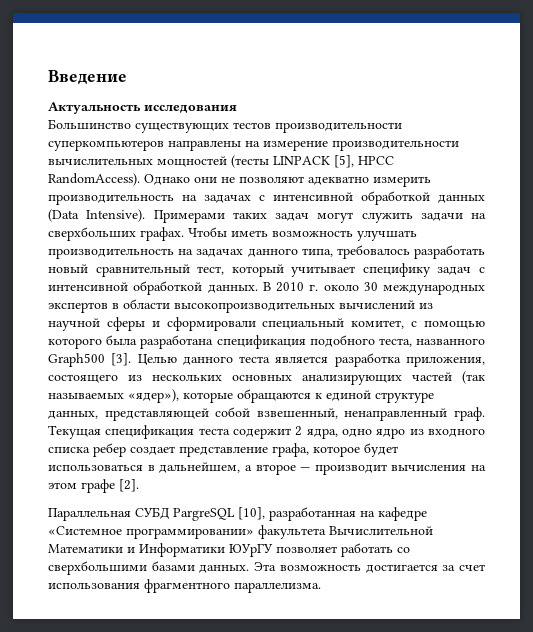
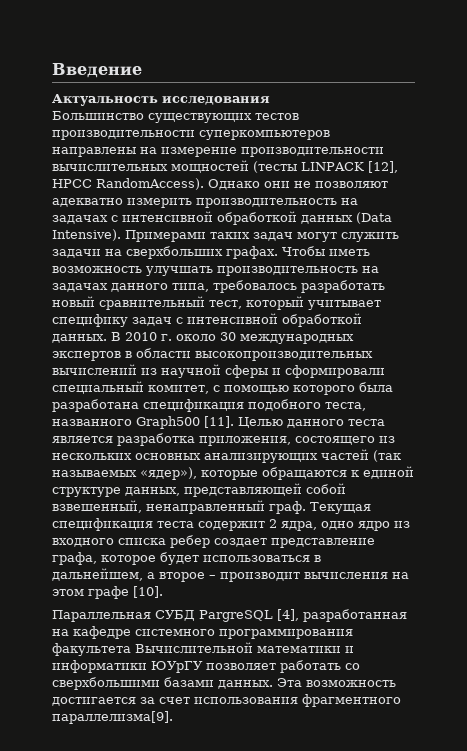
[334,155,354,168] [5], -> [367,161,398,173] [12],
[111,353,132,366] [3]. -> [204,416,234,428] [11].
[300,467,311,471] — -> [209,575,216,579] –
[119,479,139,492] [2]. -> [133,586,163,598] [10].
[238,507,265,520] [10], -> [277,609,299,621] [4],
[48,525,433,539] [48,543,225,557] «Системное программировании» факультета Вычислительной Математики и Информатики -> [135,629,353,639] [52,642,354,656] [52,660,147,673] системного программирования факультета Вычислительной математики и информатики
[234,582,321,593] параллелизма. -> [52,711,173,724] параллелизма[9].

